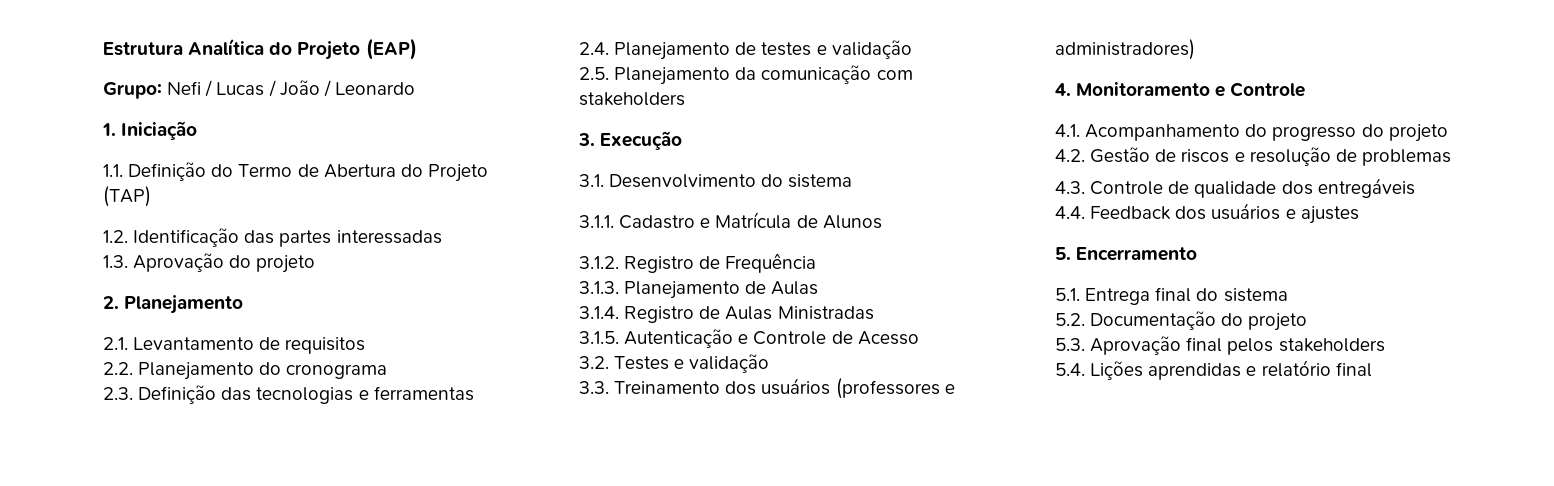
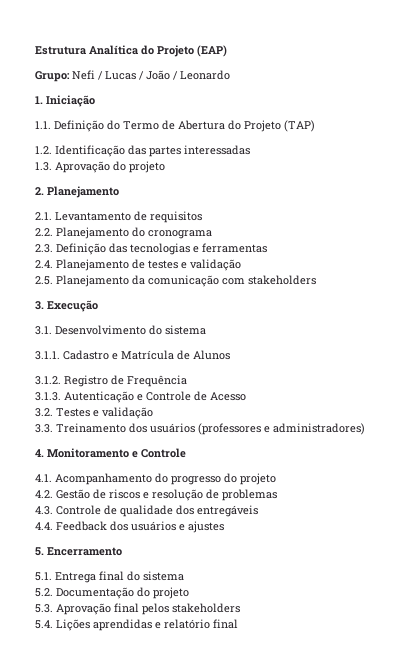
[624,281,819,299] [579,306,874,323] [579,331,619,344] Planejamento de Aulas // 3.1.4. Registro de Aulas Ministradas // 3.1.5. -> (61, 396) none

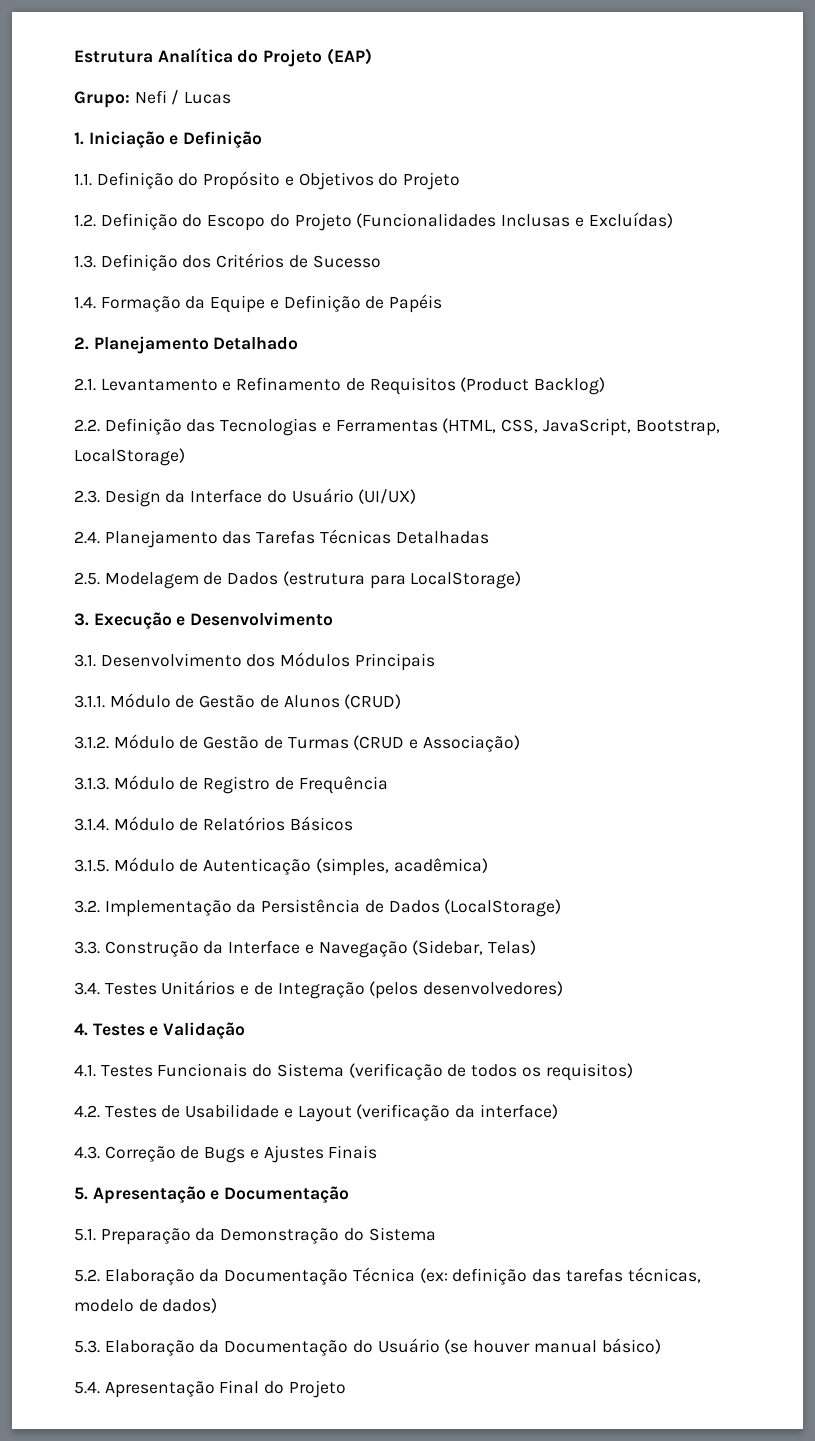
[139,70,230,80] / João / Leonardo -> (232, 98) none
(95, 101) none -> [169,131,263,149] e Definição
[123,120,315,132] Termo de Abertura do Projeto (TAP) -> [203,171,461,190] Propósito e Objetivos do Projeto
[55,145,250,157] [35,161,165,173] Identificação das partes interessadas // 1.3. Aprovação do projeto -> [100,212,673,231] [74,253,381,271] [74,294,443,313] Definição do Escopo do Projeto (Funcionalidades Inclusas e Excluídas) // 1.3. Definição dos Critérios de Sucesso // 1.4. Formação da Equipe e Definição de Papéis
(119, 192) none -> [213,337,299,350] Detalhado
[134,211,202,223] [35,227,212,239] [35,243,267,255] [35,259,241,271] [35,275,316,287] de requisitos // 2.2. Planejamento do cronograma // 2.3. Definição das tecnologias e ferramentas // 2.4. Planejamento de testes e validação // 2.5. Planejamento da comunicação com stakeholders -> [222,377,606,395] [74,418,720,436] [74,448,185,466] [74,488,417,507] [74,529,489,548] [74,571,522,589] e Refinamento de Requisitos (Product Backlog) // 2.2. Definição das Tecnologias e Ferramentas (HTML, CSS, JavaScript, Bootstrap, LocalStorage) // 2.3. Design da Interface do Usuário (UI/UX) // 2.4. Planejamento das Tarefas Técnicas Detalhadas // 2.5. Modelagem de Dados (estrutura para LocalStorage)
(98, 306) none -> [176,612,334,626] e Desenvolvimento
[149,325,206,335] [35,350,174,360] do sistema // 3.1.1. Cadastro e Matrícula -> [246,652,435,671] [74,693,256,708] dos Módulos Principais // 3.1.1. Módulo de Gestão
(230, 355) none -> [344,694,402,709] (CRUD)
[64,375,187,387] [35,391,246,403] [35,407,153,419] [35,423,365,435] [35,448,186,458] [35,473,276,485] [35,489,277,501] [35,505,258,517] [35,521,224,533] [35,547,122,556] [35,571,184,583] [35,587,189,599] [35,603,240,615] [35,619,238,631] Registro de Frequência // 3.1.3. Autenticação e Controle de Acesso // 3.2. Testes e validação // 3.3. Treinamento dos usuários (professores e administradores) // 4. Monitoramento e Controle // 4.1. Acompanhamento do progresso do projeto // 4.2. Gestão de riscos e resolução de problemas // 4.3. Controle de qualidade dos entregáveis // 4.4. Feedback dos usuários e ajustes // 5. Encerramento // 5.1. Entrega final do sistema // 5.2. Documentação do projeto // 5.3. Aprovação final pelos stakeholders // 5.4. Lições aprendidas e relatório final -> [113,734,520,752] [74,775,388,794] [74,816,353,831] [74,857,488,876] [74,899,562,917] [74,940,537,958] [74,980,564,999] [74,1022,246,1040] [74,1063,633,1081] [74,1104,558,1122] [74,1145,378,1163] [74,1186,350,1204] [74,1227,436,1245] [74,1267,701,1285] [74,1298,218,1313] [74,1338,661,1356] [74,1380,346,1398] Módulo de Gestão de Turmas (CRUD e Associação) // 3.1.3. Módulo de Registro de Frequência // 3.1.4. Módulo de Relatórios Básicos // 3.1.5. Módulo de Autenticação (simples, acadêmica) // 3.2. Implementação da Persistência de Dados (LocalStorage) // 3.3. Construção da Interface e Navegação (Sidebar, Telas) // 3.4. Testes Unitários e de Integração (pelos desenvolvedores) // 4. Testes e Validação // 4.1. Testes Funcionais do Sistema (verificação de todos os requisitos) // 4.2. Testes de Usabilidade e Layout (verificação da interface) // 4.3. Correção de Bugs e Ajustes Finais // 5. Apresentação e Documentação // 5.1. Preparação da Demonstração do Sistema // 5.2. Elaboração da Documentação Técnica (ex: definição das tarefas técnicas, modelo de dados) // 5.3. Elaboração da Documentação do Usuário (se houver manual básico) // 5.4. Apresentação Final do Projeto

